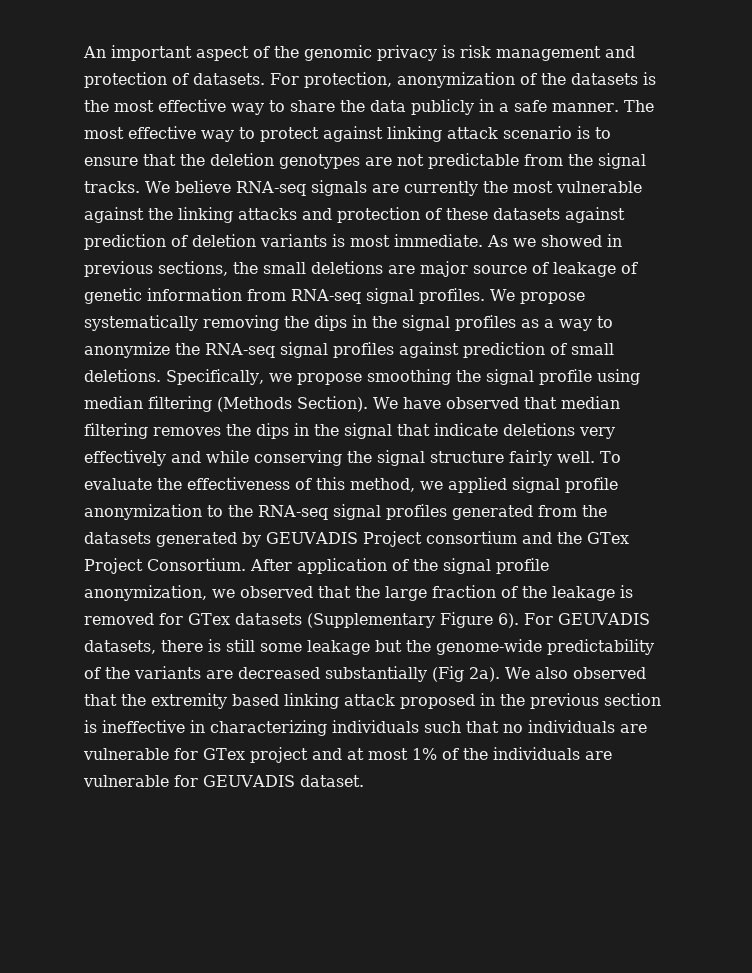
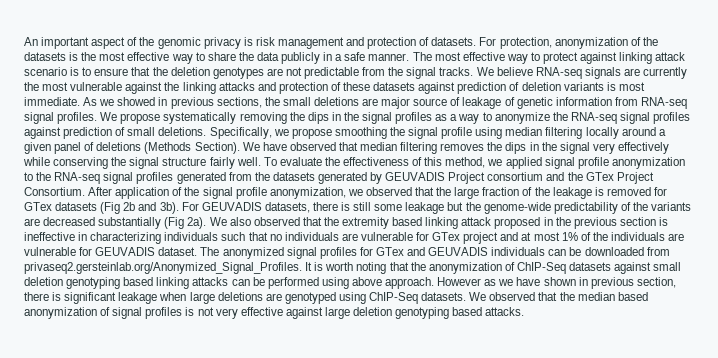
(212, 404) none -> [585,127,666,139] [24,142,142,154] locally around a given panel of deletions
[397,423,575,436] that indicate deletions -> (590, 148) none
[171,451,201,463] and -> (669, 148) none
[306,612,519,628] (Supplementary Figure 6). -> [100,202,179,214] (Fig 2b and 3b).
(364, 781) none -> [200,247,670,259] [24,262,682,274] [24,277,676,289] [24,292,648,304] [24,307,525,319] The anonymized signal profiles for GTex and GEUVADIS individuals can be downloaded from privaseq2.gersteinlab.org/Anonymized_Signal_Profiles. It is worth noting that the anonymization of ChIP-Seq datasets against small deletion genotyping based linking attacks can be performed using above approach. However as we have shown in previous section, there is significant leakage when large deletions are genotyped using ChIP-Seq datasets. We observed that the median based anonymization of signal profiles is not very effective against large deletion genotyping based attacks.

